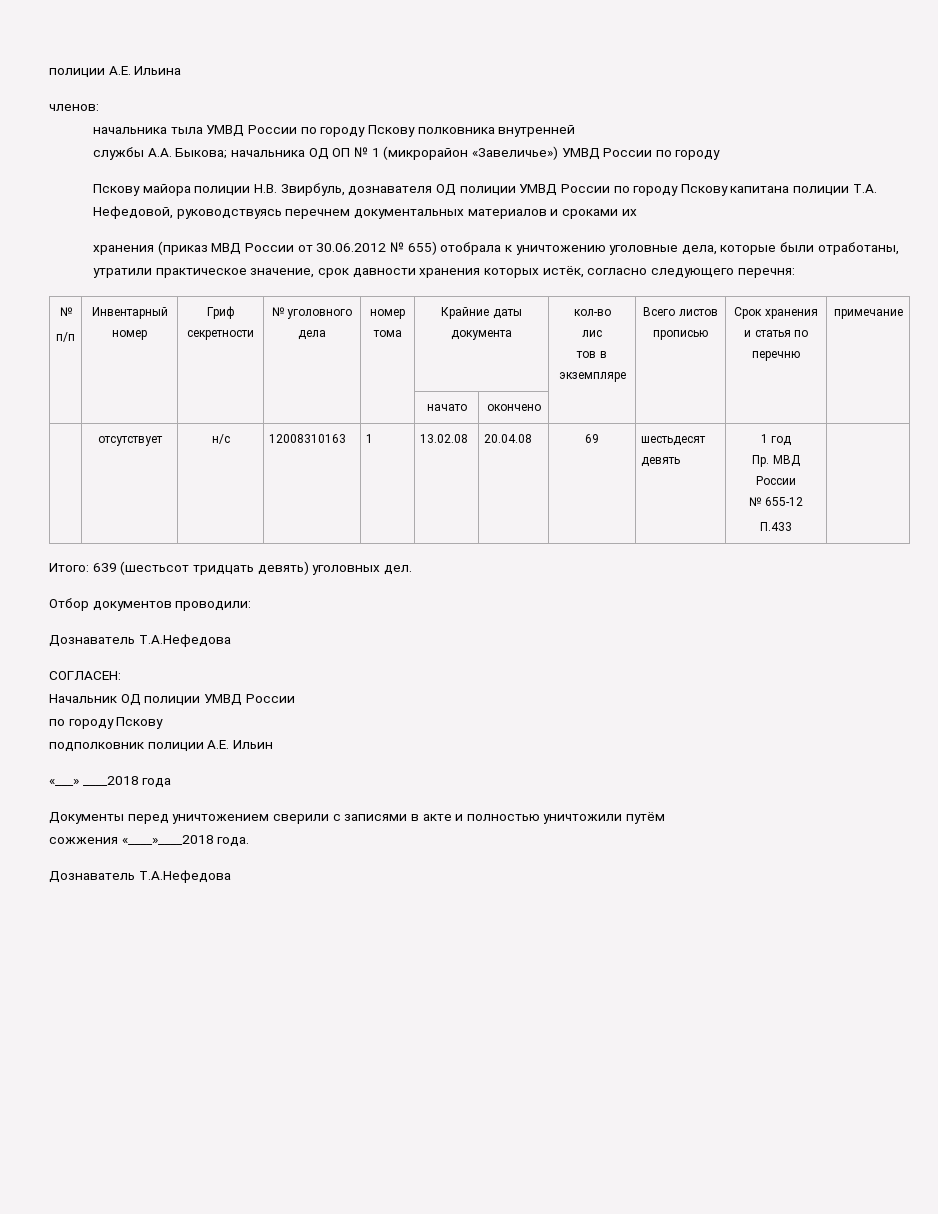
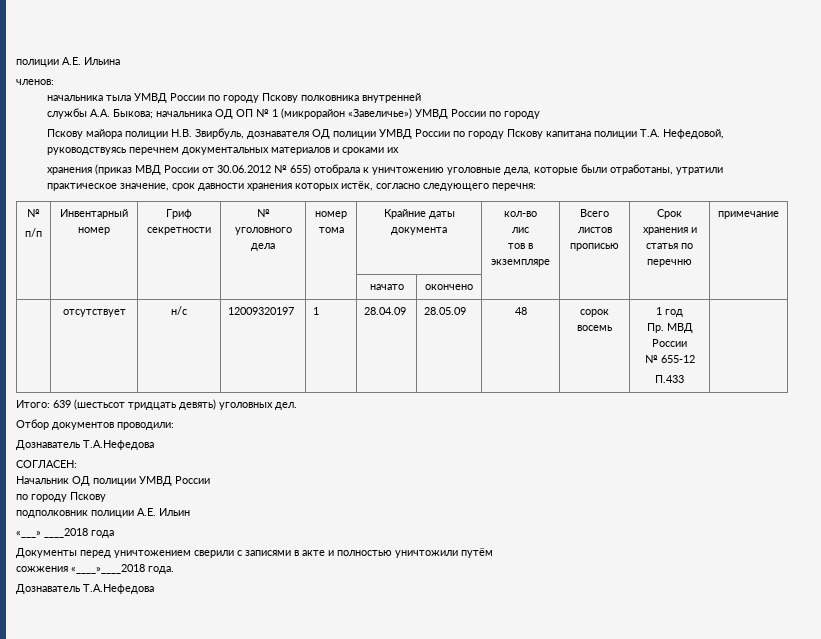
[269,434,347,443] [366,434,374,443] [420,434,469,443] [484,434,533,443] [585,434,599,443] [641,436,707,446] [641,457,681,467] 12008310163 | 1 | 13.02.08 | 20.04.08 | 69 | шестьдесят девять -> [228,307,295,315] [313,307,320,315] [364,307,407,315] [424,307,467,315] [514,307,527,315] [580,309,609,317] [577,325,612,331] 12009320197 | 1 | 28.04.09 | 28.05.09 | 48 | сорок восемь

